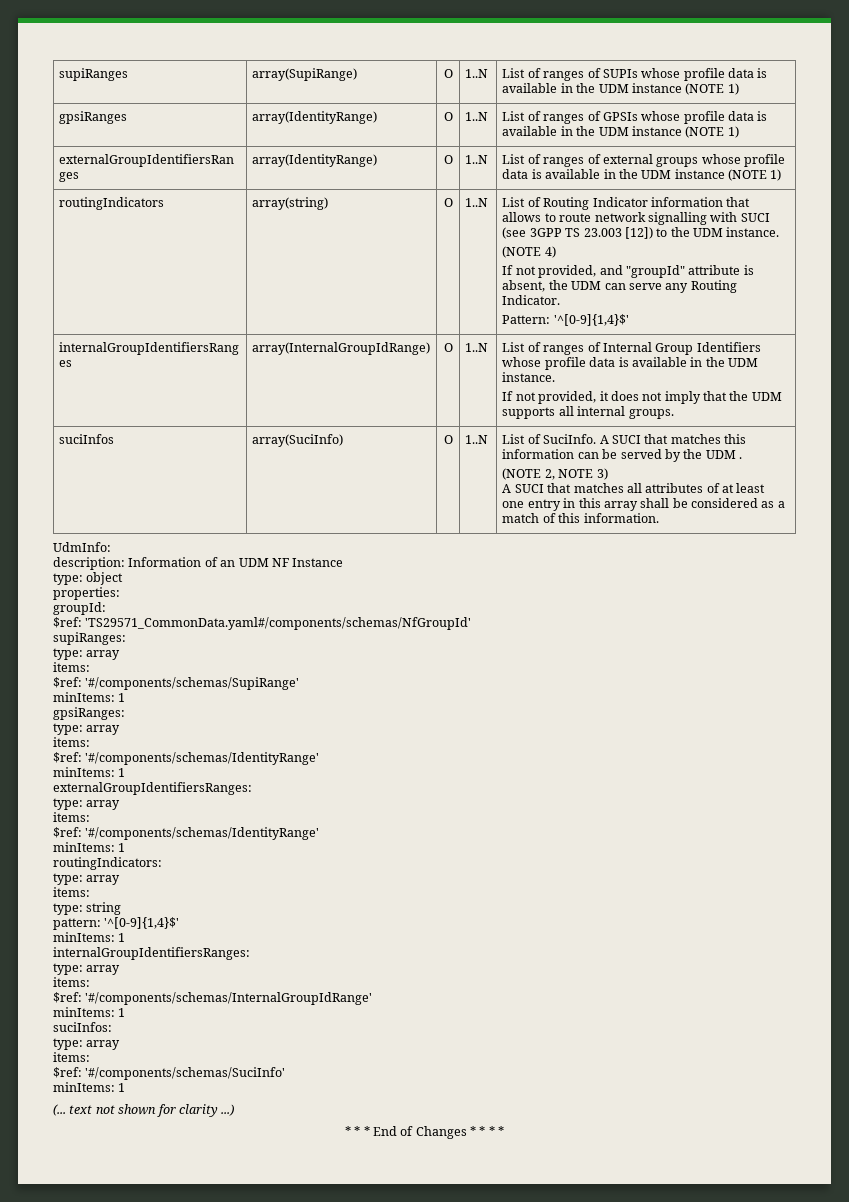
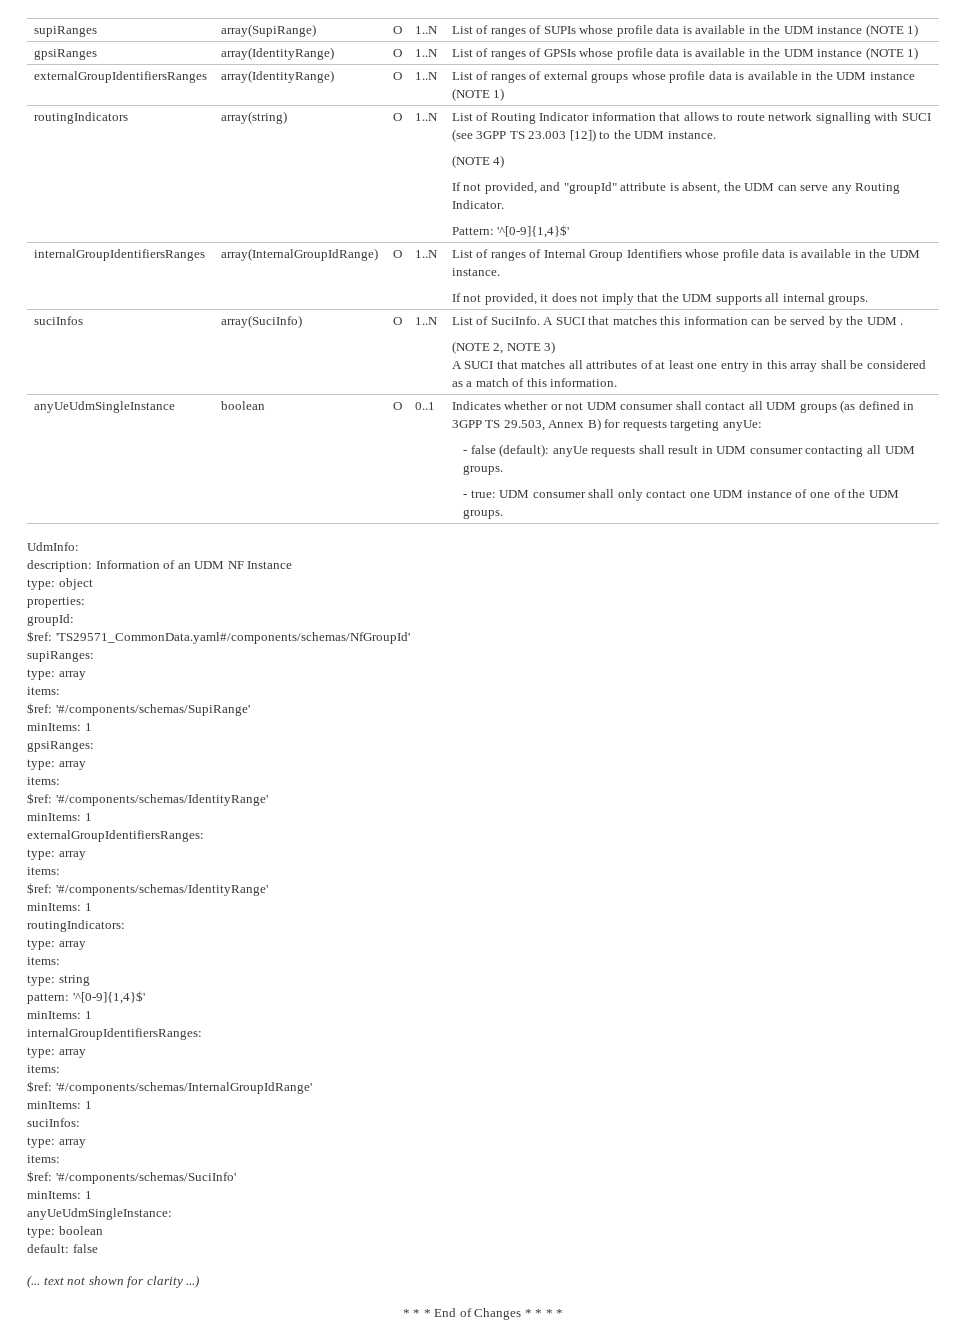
(659, 518) none -> [33,401,175,413] [220,401,265,410] [392,402,402,410] [414,402,435,410] [451,400,915,413] [451,418,762,431] [463,444,915,457] [463,465,504,475] [463,489,899,501] [463,509,504,519] // anyUeUdmSingleInstance | boolean | O | 0..1 | Indicates whether or not UDM consumer shall contact all UDM groups (as defined in 3GPP TS 29.503, Annex B) for requests targeting anyUe: // - false (default): anyUe requests shall result in UDM consumer contacting all UDM groups. // - true: UDM consumer shall only contact one UDM instance of one of the UDM groups.
(126, 1087) none -> [27,1208,172,1220] [27,1226,103,1238] [27,1244,98,1253] // anyUeUdmSingleInstance: // type: boolean // default: false

